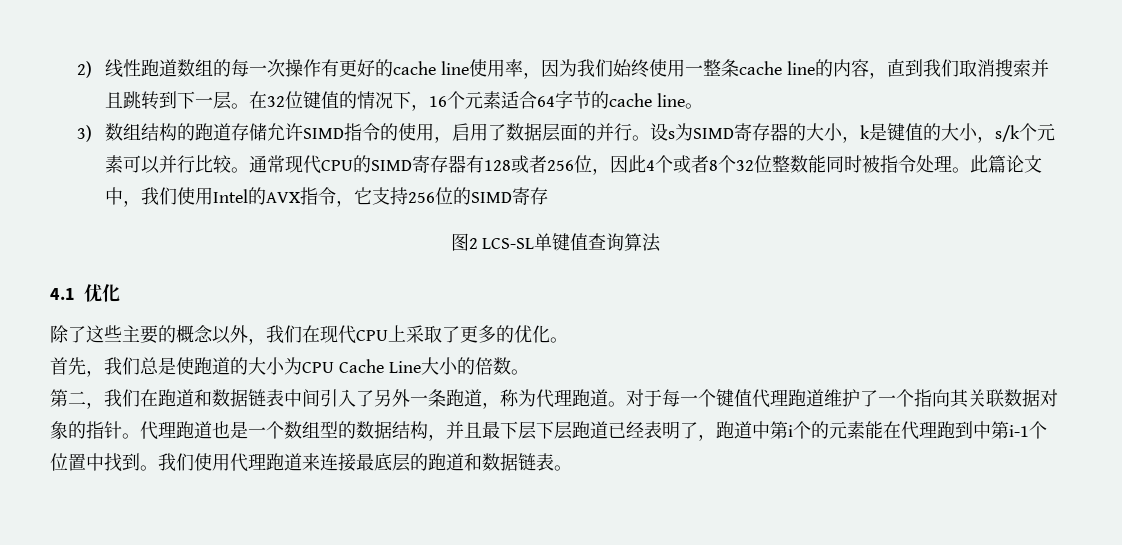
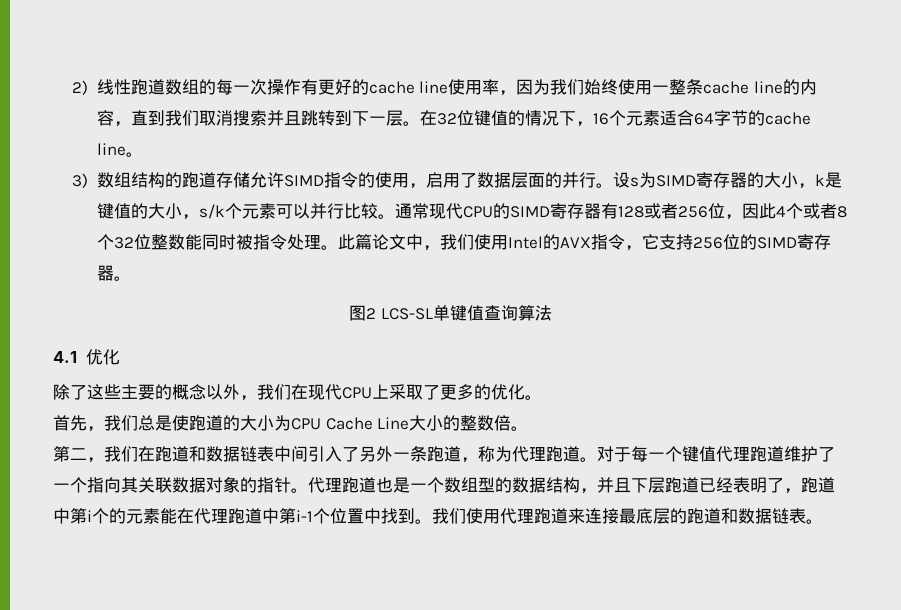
(548, 196) none -> [96,265,131,281] 器。
[474,357,511,375] 倍数 -> [460,415,512,431] 整数倍
[482,421,536,440] 最下层 -> (631, 485) none
[955,421,973,439] 到 -> [245,508,262,524] 道

